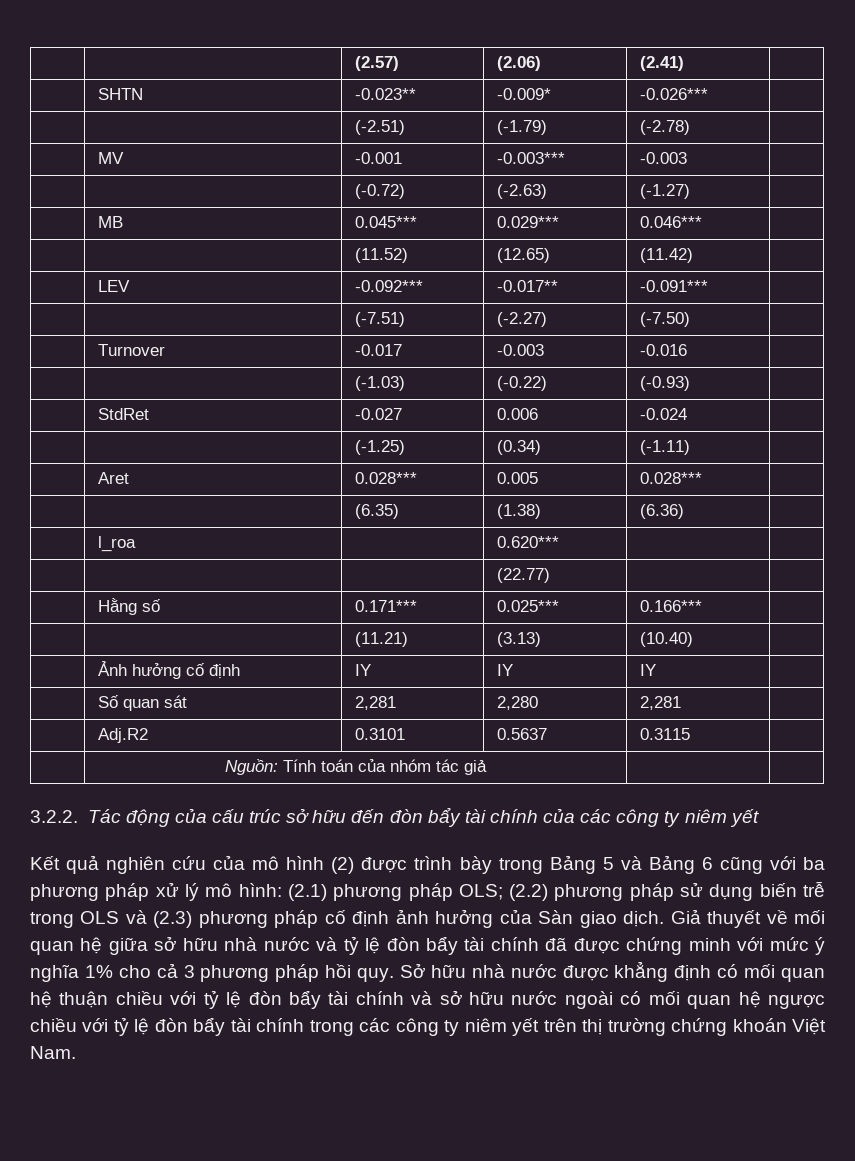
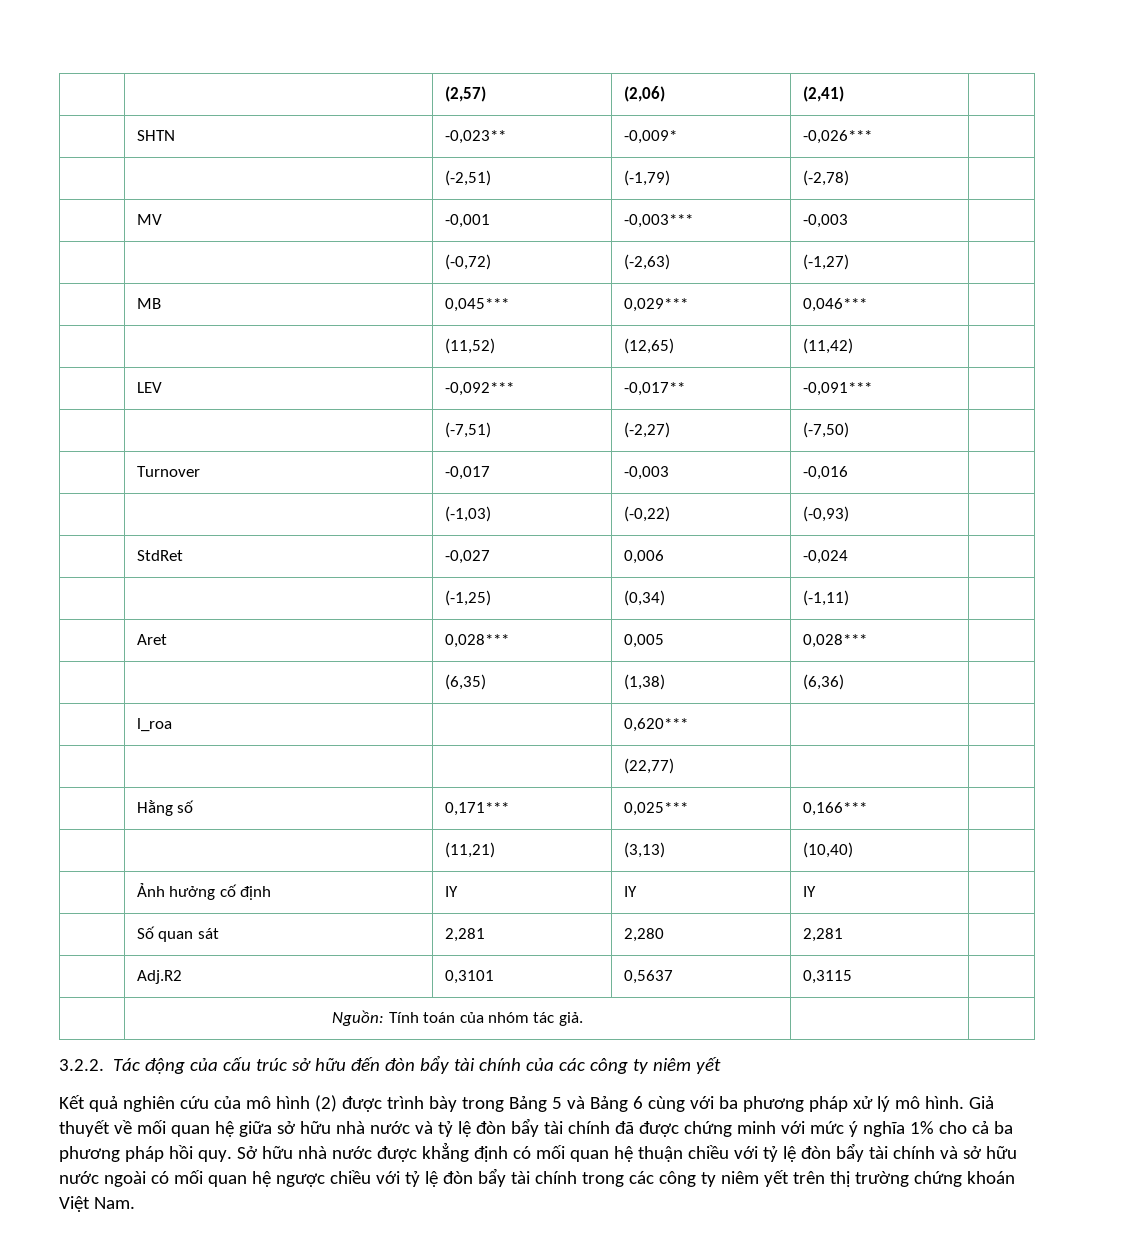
[354,56,399,71] [496,56,541,71] [639,56,684,71] [97,88,143,100] [354,88,416,100] [496,88,551,100] [639,88,708,100] [354,120,405,135] [496,120,547,135] [639,120,690,135] [97,152,124,164] [354,152,402,164] [496,152,565,164] [639,152,687,164] [354,184,405,199] [496,184,547,199] [639,184,690,199] [97,216,123,228] [354,216,417,228] [496,216,559,228] [639,216,702,228] [354,248,408,263] [496,248,550,263] [639,248,693,263] [97,280,130,292] [354,280,423,292] [496,280,558,292] [639,280,708,292] [354,312,405,327] [496,312,547,327] [639,312,690,327] [97,344,165,356] [354,344,402,356] [496,344,544,356] [639,344,687,356] [354,376,405,391] [496,376,547,391] [639,376,690,391] [97,408,149,420] [354,408,402,420] [496,408,538,420] [639,408,687,420] [354,440,405,455] [496,440,541,455] [639,440,690,455] [97,472,129,484] [354,472,417,484] [496,472,538,484] [639,472,702,484] [354,504,399,519] [496,504,541,519] [639,504,684,519] | | (2.57) | (2.06) | (2.41) | // | SHTN | -0.023** | -0.009* | -0.026*** | // | | (-2.51) | (-1.79) | (-2.78) | // | MV | -0.001 | -0.003*** | -0.003 | // | | (-0.72) | (-2.63) | (-1.27) | // | MB | 0.045*** | 0.029*** | 0.046*** | // | | (11.52) | (12.65) | (11.42) | // | LEV | -0.092*** | -0.017** | -0.091*** | // | | (-7.51) | (-2.27) | (-7.50) | // | Turnover | -0.017 | -0.003 | -0.016 | // | | (-1.03) | (-0.22) | (-0.93) | // | StdRet | -0.027 | 0.006 | -0.024 | // | | (-1.25) | (0.34) | (-1.11) | // | Aret | 0.028*** | 0.005 | 0.028*** | // | | (6.35) | (1.38) | (6.36) -> [444,86,486,102] [623,86,665,102] [802,86,844,102] [136,130,175,141] [444,130,506,144] [623,130,677,144] [802,130,872,144] [444,170,491,186] [623,170,670,186] [802,170,849,186] [136,214,162,225] [444,214,490,228] [623,214,693,228] [802,214,848,228] [444,254,491,270] [623,254,670,270] [802,254,849,270] [136,298,161,309] [444,298,509,312] [623,298,688,312] [802,298,867,312] [444,338,495,354] [623,338,674,354] [802,338,853,354] [136,382,162,393] [444,382,514,396] [623,382,685,396] [802,382,872,396] [444,422,491,438] [623,422,670,438] [802,422,849,438] [136,466,200,477] [444,466,490,480] [623,466,669,480] [802,466,848,480] [444,506,491,522] [623,506,670,522] [802,506,849,522] [136,550,183,561] [444,550,490,564] [623,550,664,564] [802,550,848,564] [444,590,491,606] [623,590,665,606] [802,590,849,606] [136,634,167,645] [444,634,509,648] [623,634,664,648] [802,634,867,648] [444,674,486,690] [623,674,665,690] [802,674,844,690] | | (2,57) | (2,06) | (2,41) | // | SHTN | -0,023** | -0,009* | -0,026*** | // | | (-2,51) | (-1,79) | (-2,78) | // | MV | -0,001 | -0,003*** | -0,003 | // | | (-0,72) | (-2,63) | (-1,27) | // | MB | 0,045*** | 0,029*** | 0,046*** | // | | (11,52) | (12,65) | (11,42) | // | LEV | -0,092*** | -0,017** | -0,091*** | // | | (-7,51) | (-2,27) | (-7,50) | // | Turnover | -0,017 | -0,003 | -0,016 | // | | (-1,03) | (-0,22) | (-0,93) | // | StdRet | -0,027 | 0,006 | -0,024 | // | | (-1,25) | (0,34) | (-1,11) | // | Aret | 0,028*** | 0,005 | 0,028*** | // | | (6,35) | (1,38) | (6,36)
[496,536,559,548] [496,568,550,583] 0.620*** | | // | | | (22.77) -> [623,718,688,732] [623,758,674,774] 0,620*** | | // | | | (22,77)
[354,600,417,612] [496,600,559,612] [639,600,702,612] [354,632,408,647] [496,632,541,647] [639,632,693,647] 0.171*** | 0.025*** | 0.166*** | // | | (11.21) | (3.13) | (10.40) -> [444,802,509,816] [623,802,688,816] [802,802,867,816] [444,842,495,858] [623,842,665,858] [802,842,853,858] 0,171*** | 0,025*** | 0,166*** | // | | (11,21) | (3,13) | (10,40)
[354,728,405,740] [496,728,547,740] [639,728,690,740] 0.3101 | 0.5637 | 0.3115 -> [444,970,494,984] [623,970,673,984] [802,970,852,984] 0,3101 | 0,5637 | 0,3115
[464,760,487,775] giả -> [558,1012,583,1026] giả.
[719,856,763,874] cũng -> [647,1096,685,1112] cùng
[238,881,825,901] [30,909,665,928] hình: (2.1) phương pháp OLS; (2.2) phương pháp sử dụng biến trễ trong OLS và (2.3) phương pháp cố định ảnh hưởng của Sàn giao dịch. -> [924,1096,964,1109] hình.
[183,965,195,978] 3 -> [993,1121,1013,1134] ba

